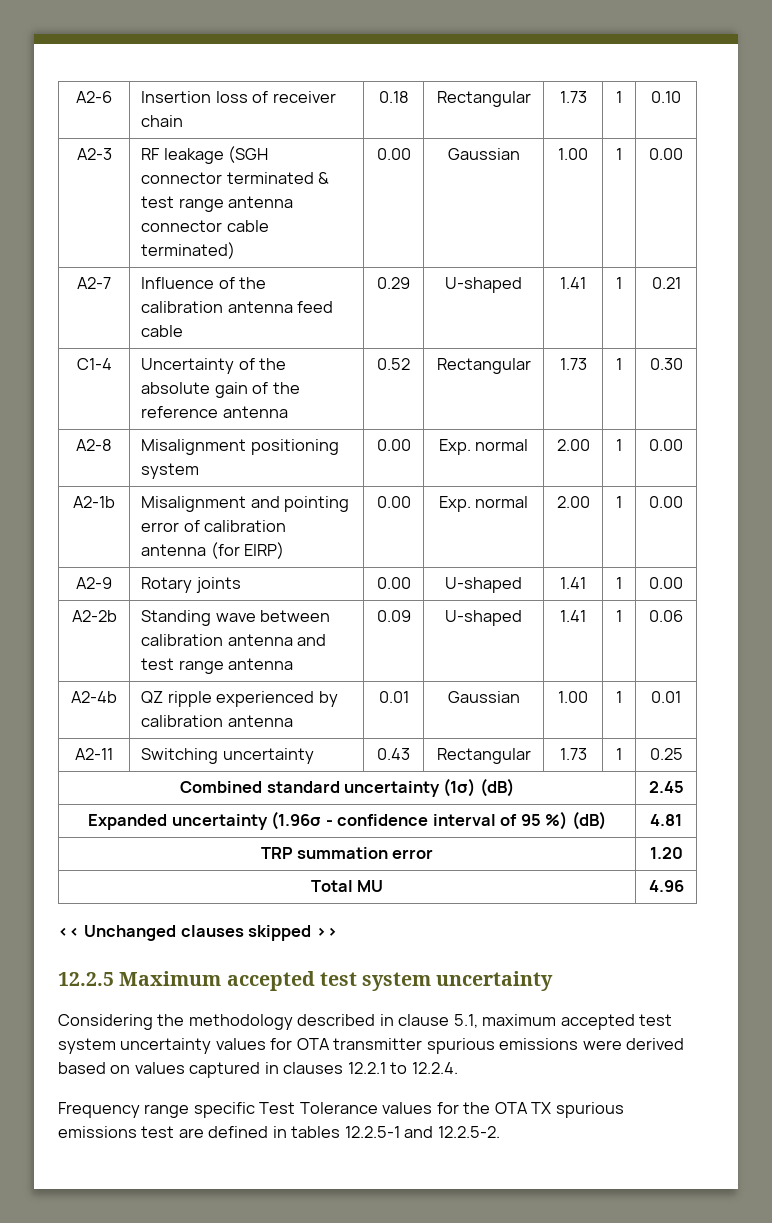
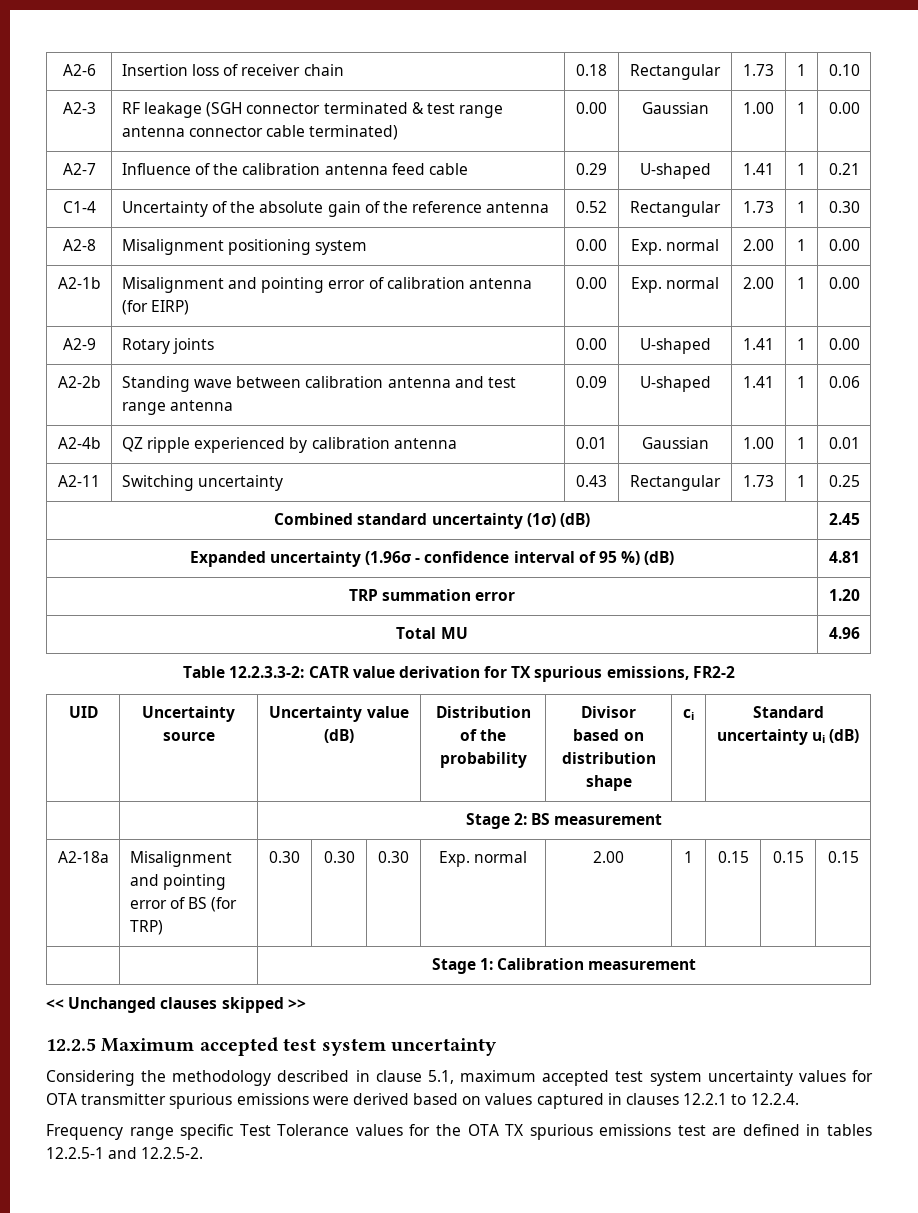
(684, 886) none -> [183,666,735,682] [68,706,98,718] [142,706,235,722] [162,732,215,741] [269,706,409,722] [324,729,354,743] [435,706,531,718] [459,729,507,741] [439,752,527,768] [581,706,636,718] [573,729,644,741] [561,752,656,764] [585,775,632,791] [683,709,694,720] [752,706,824,718] [716,729,860,745] [465,813,663,829] [57,851,109,863] [129,851,232,867] [129,874,227,890] [129,897,238,912] [129,920,163,935] [269,851,300,863] [323,851,355,863] [378,851,409,863] [438,851,528,867] [593,851,624,863] [684,851,693,863] [717,851,749,863] [772,851,804,863] [827,851,859,863] [431,958,697,974] // Table 12.2.3.3-2: CATR value derivation for TX spurious emissions, FR2-2 // UID | Uncertainty source | Uncertainty value (dB) | Distribution of the probability | Divisor based on distribution shape | ci | Standard uncertainty ui (dB) // | | Stage 2: BS measurement // A2-18a | Misalignment and pointing error of BS (for TRP) | 0.30 | 0.30 | 0.30 | Exp. normal | 2.00 | 1 | 0.15 | 0.15 | 0.15 // | | Stage 1: Calibration measurement

